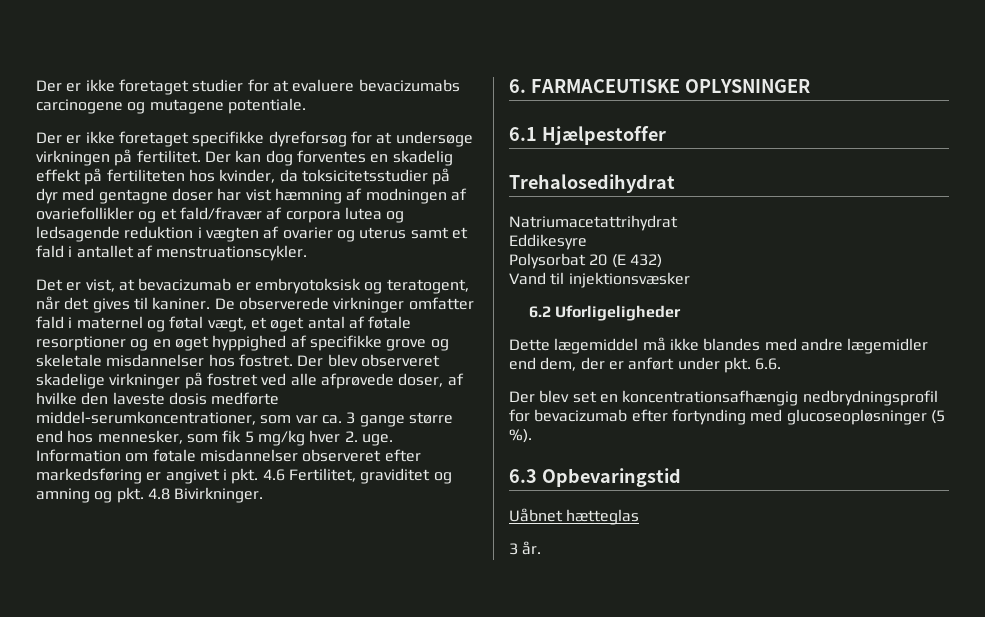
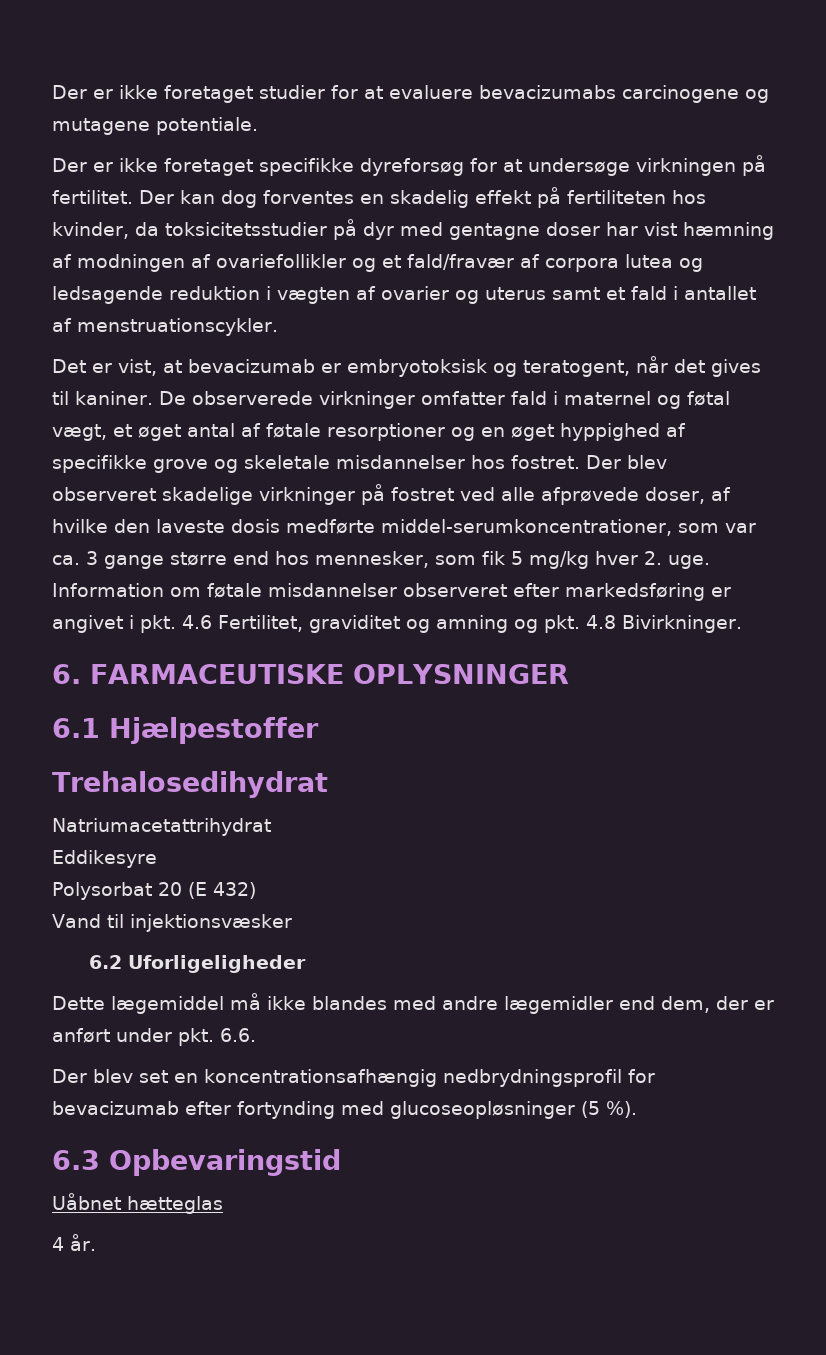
[509,543,518,555] 3 -> [52,1237,64,1251] 4

